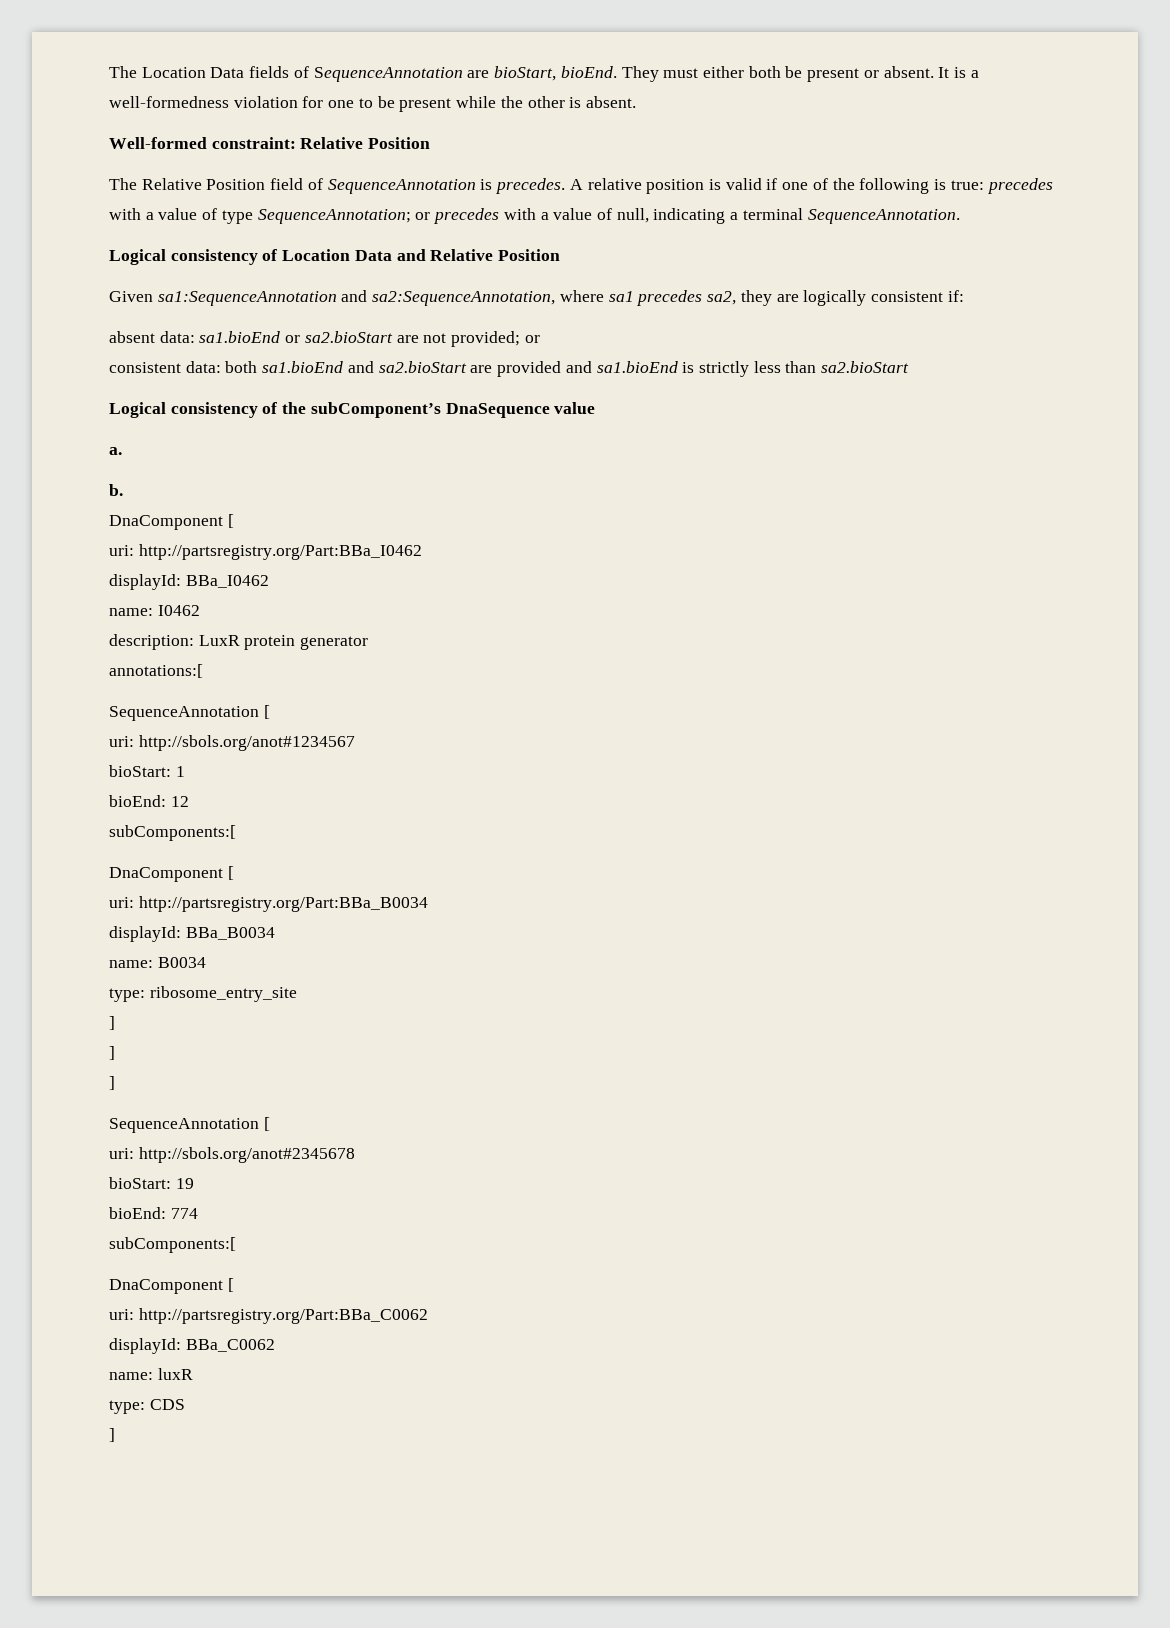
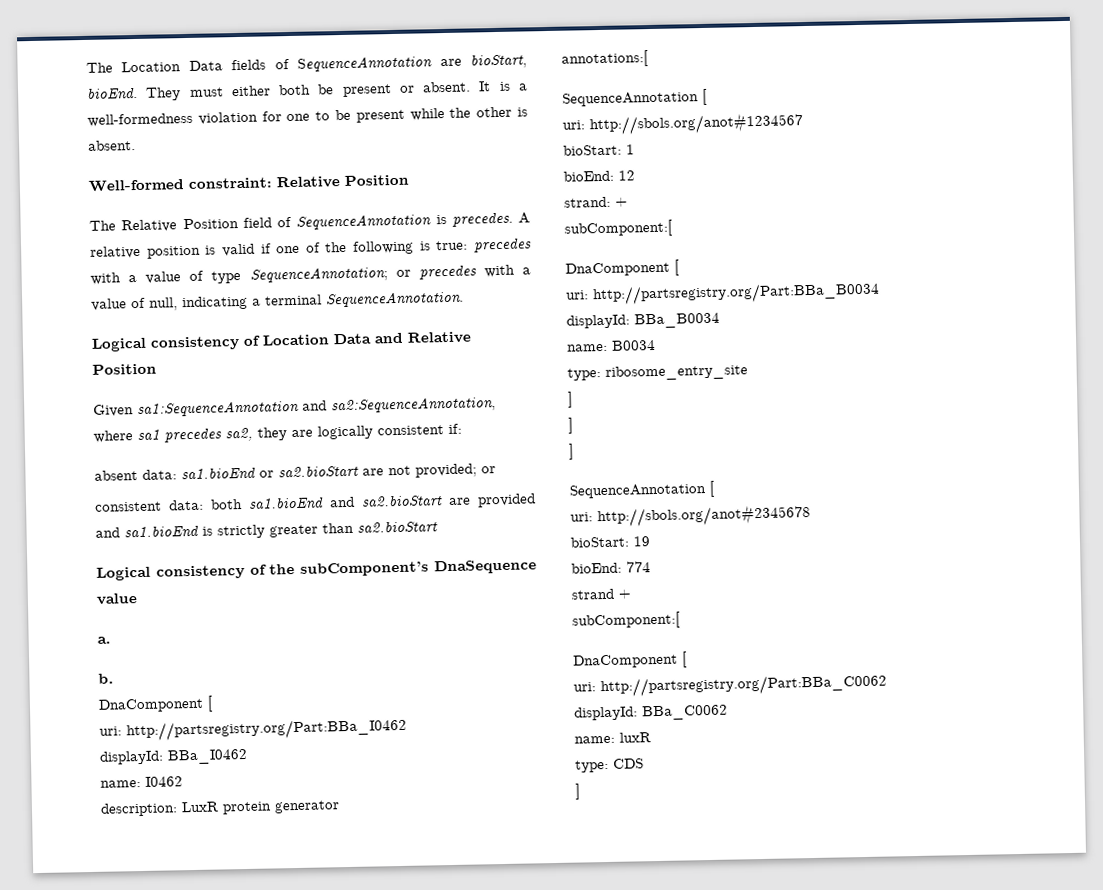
[753,361,781,373] less -> [269,524,318,538] greater
[109,825,236,841] subComponents:[ -> [564,196,628,208] [564,219,672,238] strand: + // subComponent:[
[109,1237,236,1253] subComponents:[ -> [571,588,631,600] [572,611,680,630] strand + // subComponent:[

